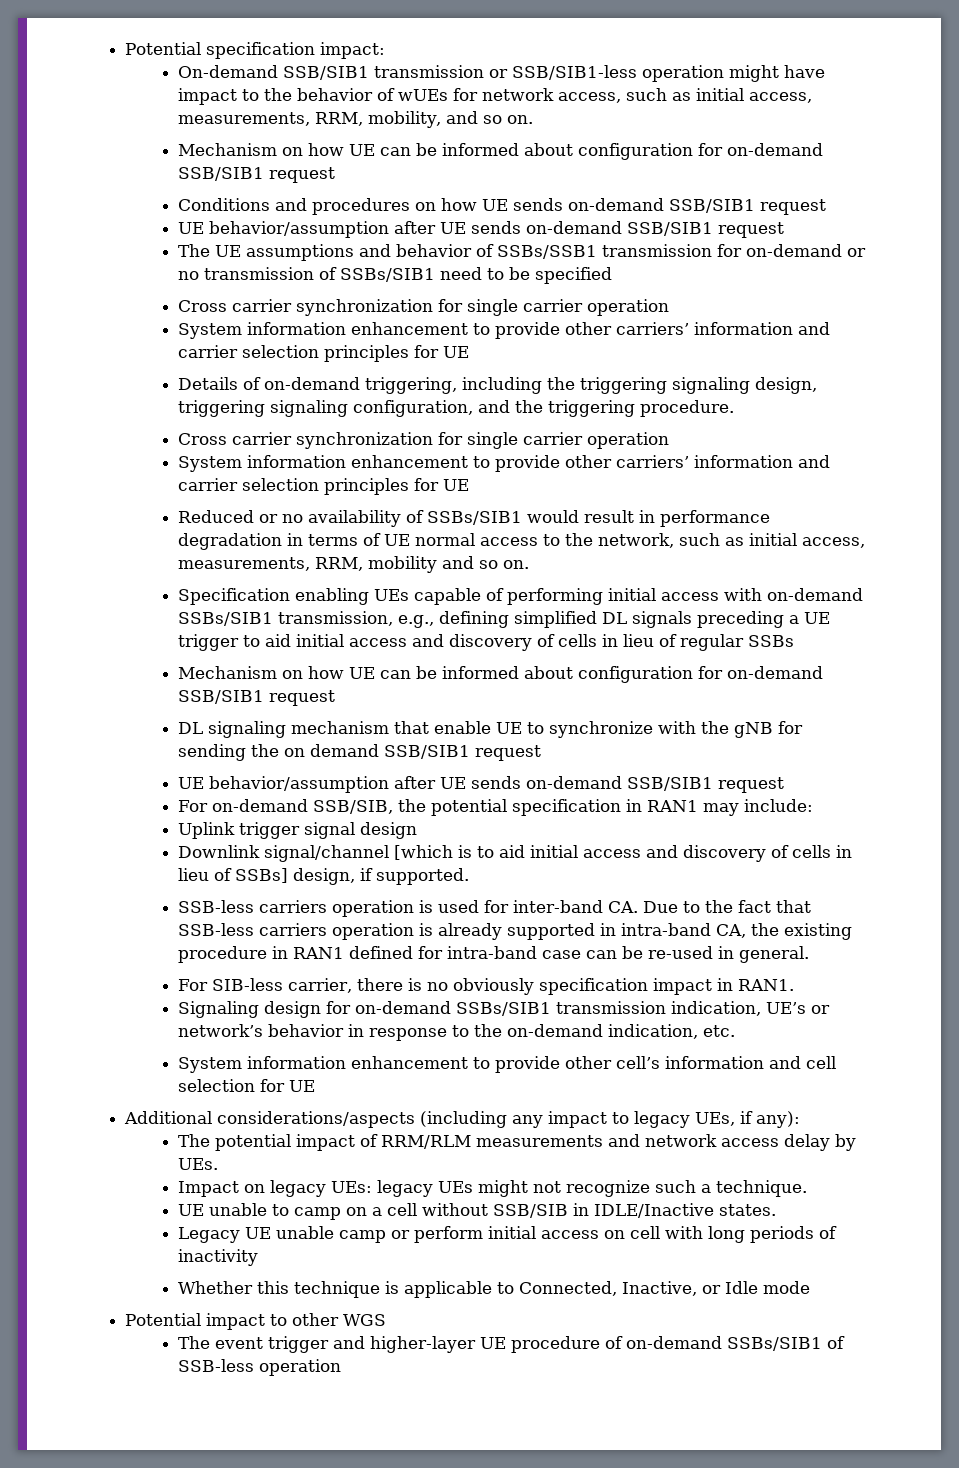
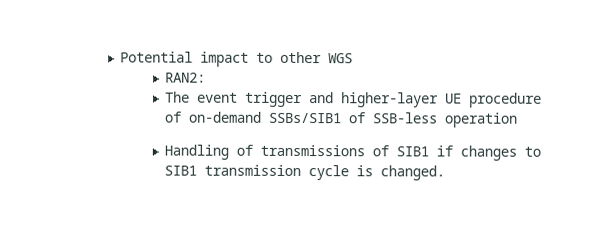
[125,42,386,59] [177,65,825,82] [177,88,812,105] [177,111,534,128] [177,143,823,160] [177,167,335,183] [177,198,826,215] [177,221,784,238] [177,244,866,261] [177,267,612,284] [177,299,669,316] [177,322,830,339] [177,345,469,362] [177,377,817,394] [177,400,734,417] [177,432,669,449] [177,455,830,472] [177,478,469,495] [177,510,770,527] [177,533,865,550] [177,556,529,573] [177,588,863,605] [177,611,830,628] [177,634,794,651] [177,666,823,683] [177,690,335,706] [177,721,803,738] [177,744,541,761] [177,776,784,793] [177,799,814,816] [177,822,417,839] [177,845,852,862] [177,868,469,885] [177,900,811,917] [177,923,852,940] [177,946,809,963] [177,978,795,995] [177,1001,830,1018] [177,1024,735,1041] [177,1056,836,1073] [177,1079,315,1092] [124,1111,801,1128] [177,1134,856,1151] [177,1158,218,1170] [177,1180,807,1197] [177,1203,776,1220] [177,1226,837,1243] [177,1249,258,1266] [177,1281,810,1298] [125,1313,202,1326] Potential specification impact: // On-demand SSB/SIB1 transmission or SSB/SIB1-less operation might have impact to the behavior of wUEs for network access, such as initial access, measurements, RRM, mobility, and so on. // Mechanism on how UE can be informed about configuration for on-demand SSB/SIB1 request // Conditions and procedures on how UE sends on-demand SSB/SIB1 request // UE behavior/assumption after UE sends on-demand SSB/SIB1 request // The UE assumptions and behavior of SSBs/SSB1 transmission for on-demand or no transmission of SSBs/SIB1 need to be specified // Cross carrier synchronization for single carrier operation // System information enhancement to provide other carriers’ information and carrier selection principles for UE // Details of on-demand triggering, including the triggering signaling design, triggering signaling configuration, and the triggering procedure. // Cross carrier synchronization for single carrier operation // System information enhancement to provide other carriers’ information and carrier selection principles for UE // Reduced or no availability of SSBs/SIB1 would result in performance degradation in terms of UE normal access to the network, such as initial access, measurements, RRM, mobility and so on. // Specification enabling UEs capable of performing initial access with on-demand SSBs/SIB1 transmission, e.g., defining simplified DL signals preceding a UE trigger to aid initial access and discovery of cells in lieu of regular SSBs // Mechanism on how UE can be informed about configuration for on-demand SSB/SIB1 request // DL signaling mechanism that enable UE to synchronize with the gNB for sending the on demand SSB/SIB1 request // UE behavior/assumption after UE sends on-demand SSB/SIB1 request // For on-demand SSB/SIB, the potential specification in RAN1 may include: // Uplink trigger signal design // Downlink signal/channel [which is to aid initial access and discovery of cells in lieu of SSBs] design, if supported. // SSB-less carriers operation is used for inter-band CA. Due to the fact that SSB-less carriers operation is already supported in intra-band CA, the existing procedure in RAN1 defined for intra-band case can be re-used in general. // For SIB-less carrier, there is no obviously specification impact in RAN1. // Signaling design for on-demand SSBs/SIB1 transmission indication, UE’s or network’s behavior in response to the on-demand indication, etc. // System information enhancement to provide other cell’s information and cell selection for UE // Additional considerations/aspects (including any impact to legacy UEs, if any): // The potential impact of RRM/RLM measurements and network access delay by UEs. // Impact on legacy UEs: legacy UEs might not recognize such a technique. // UE unable to camp on a cell without SSB/SIB in IDLE/Inactive states. // Legacy UE unable camp or perform initial access on cell with long periods of inactivity // Whether this technique is applicable to Connected, Inactive, or Idle mode // Potential -> [120,51,194,63] Potential
(387, 1320) none -> [165,72,207,83] // RAN2:
(341, 1367) none -> [164,144,542,161] [164,164,446,181] // Handling of transmissions of SIB1 if changes to SIB1 transmission cycle is changed.

